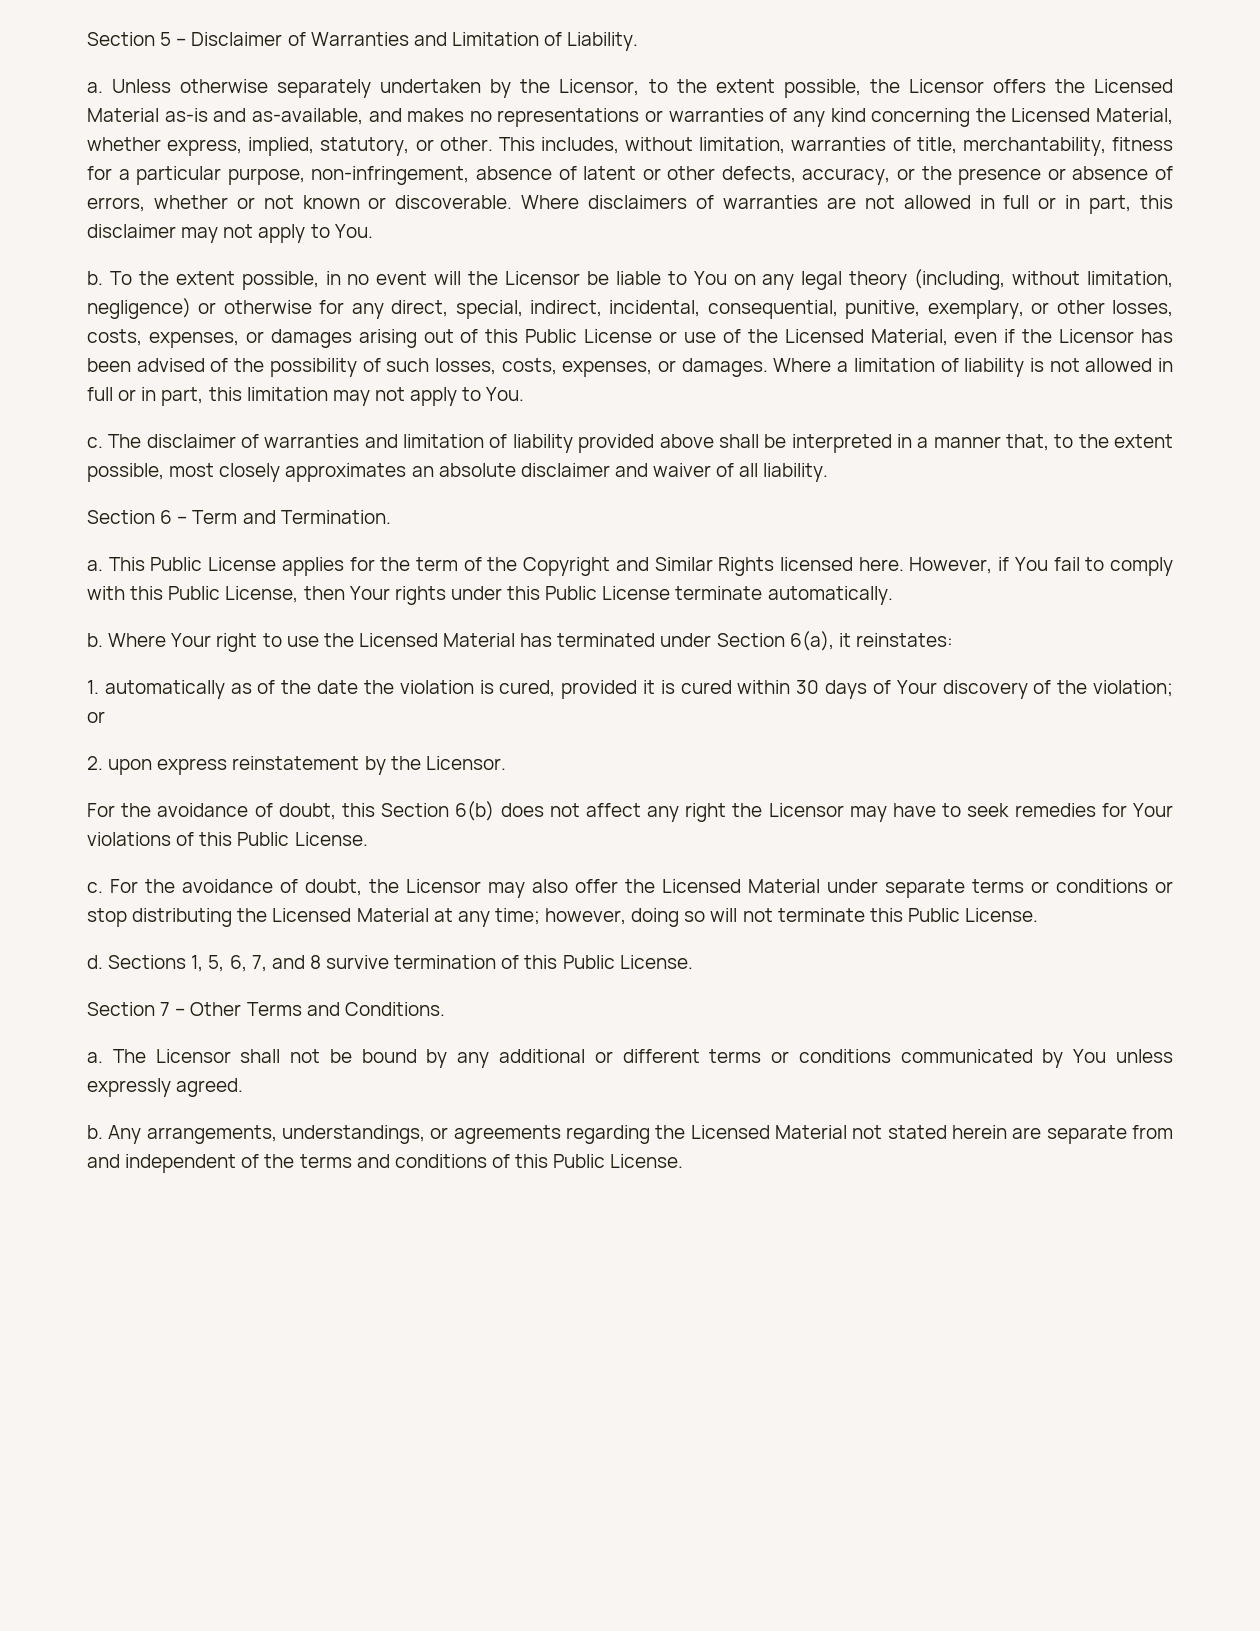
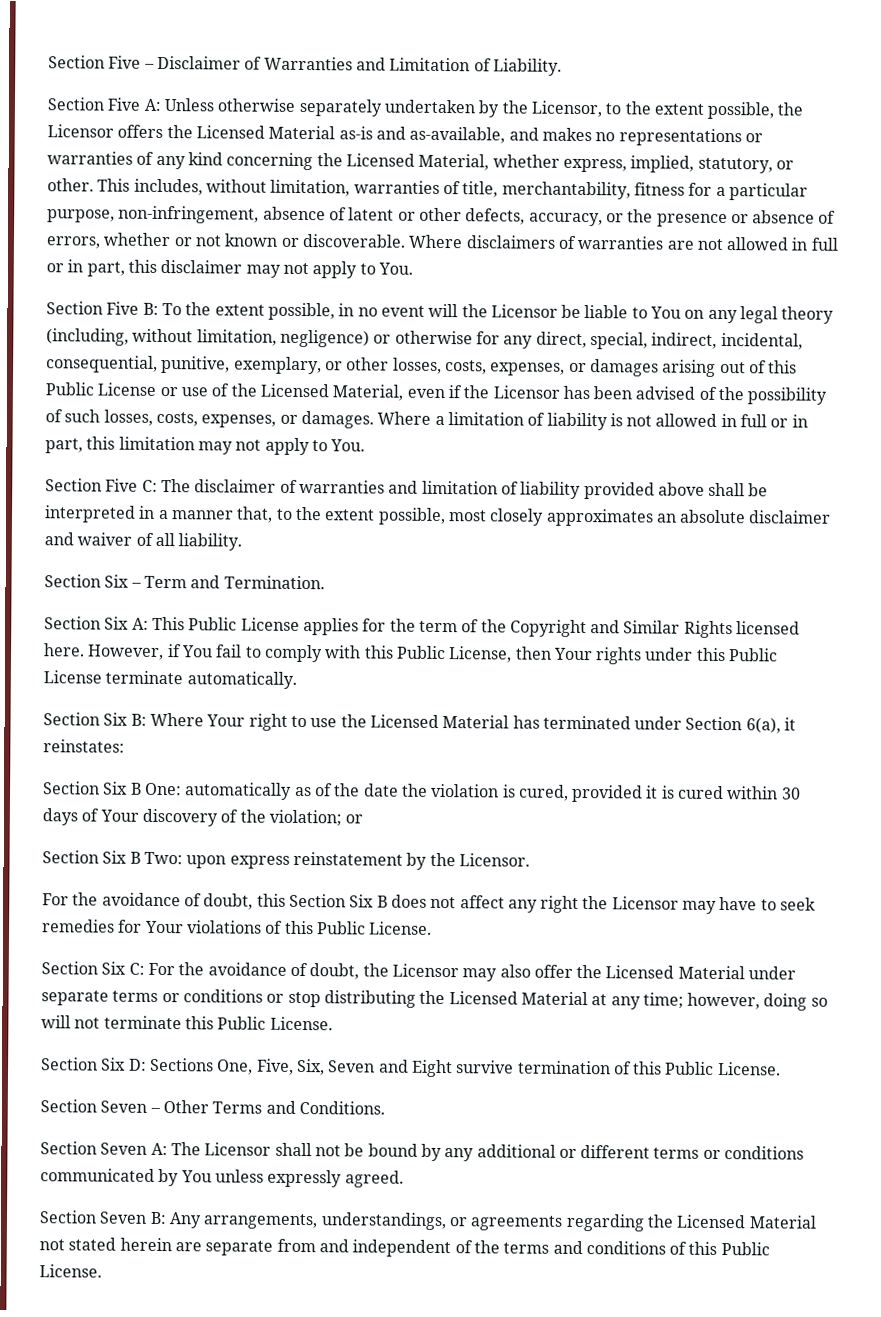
[87,32,172,46] Section 5 -> [48,55,142,69] Section Five
[87,82,103,93] a. -> [47,97,161,111] Section Five A:
[87,271,103,285] b. -> [46,301,159,315] Section Five B:
[87,437,103,448] c. -> [45,478,158,492] Section Five C:
[160,510,173,524] 6 -> [104,574,130,588] Six
[87,560,103,571] a. -> [44,616,149,630] Section Six A:
[87,633,103,647] b. -> [43,712,147,726] Section Six B:
[87,680,99,694] 1. -> [43,781,182,796] Section Six B One:
[87,756,103,770] 2. -> [42,850,183,865] Section Six B Two:
[455,801,495,821] 6(b) -> [349,894,388,908] Six B
[87,882,103,893] c. -> [41,961,145,975] Section Six C:
[87,955,321,972] d. Sections 1, 5, 6, 7, and 8 -> [41,1057,453,1078] Section Six D: Sections One, Five, Six, Seven and Eight
[160,1002,171,1016] 7 -> [100,1100,148,1113] Seven
[87,1052,103,1063] a. -> [40,1141,168,1156] Section Seven A:
[87,1125,103,1139] b. -> [39,1210,167,1225] Section Seven B:

